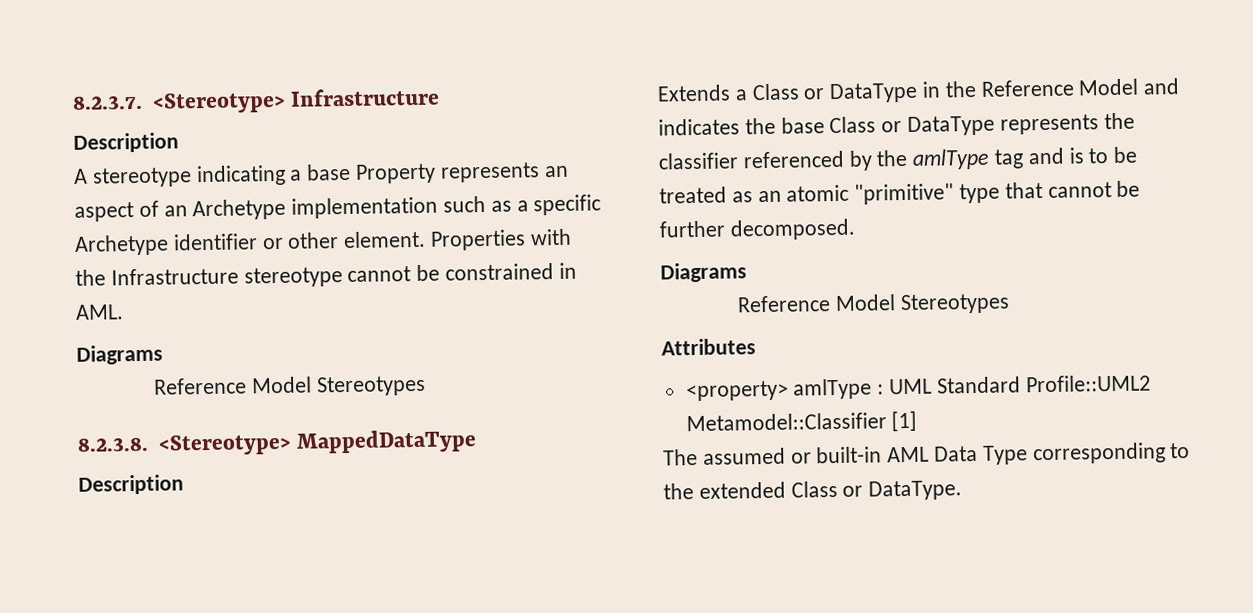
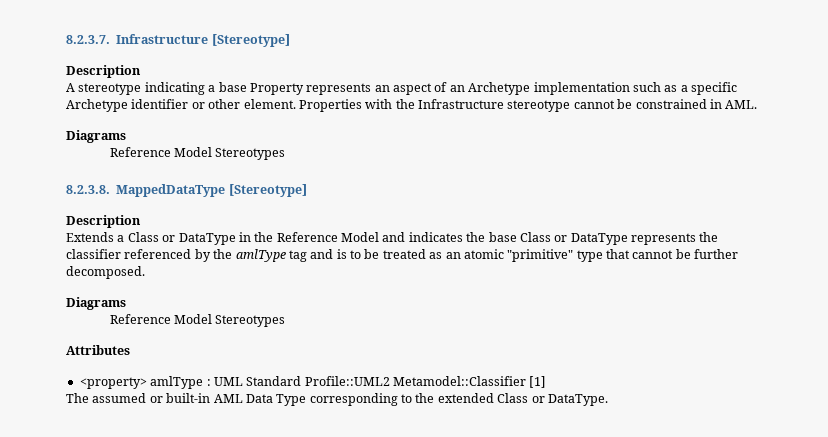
[151,87,441,114] <Stereotype> Infrastructure -> [116,34,290,47] Infrastructure [Stereotype]
[157,433,292,456] <Stereotype> -> (110, 189) none
(478, 441) none -> [228,184,307,197] [Stereotype]

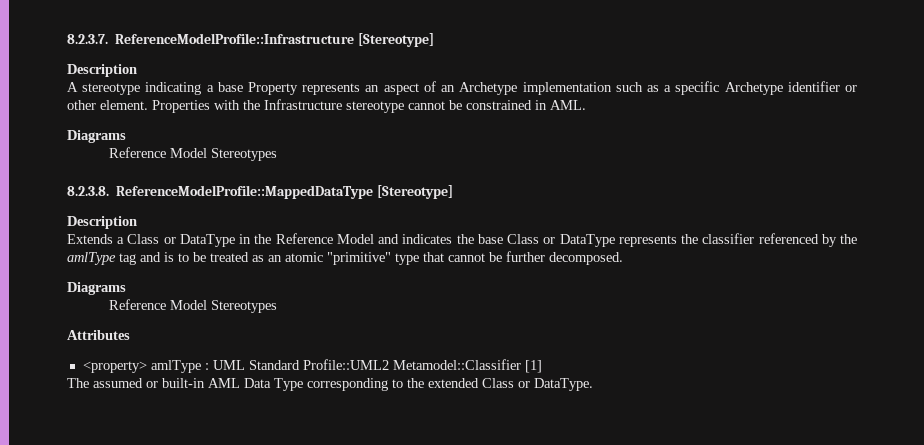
[116,34,209,44] Infrastructure -> [115,33,355,44] ReferenceModelProfile::Infrastructure
[116,184,226,197] MappedDataType -> [116,185,374,199] ReferenceModelProfile::MappedDataType

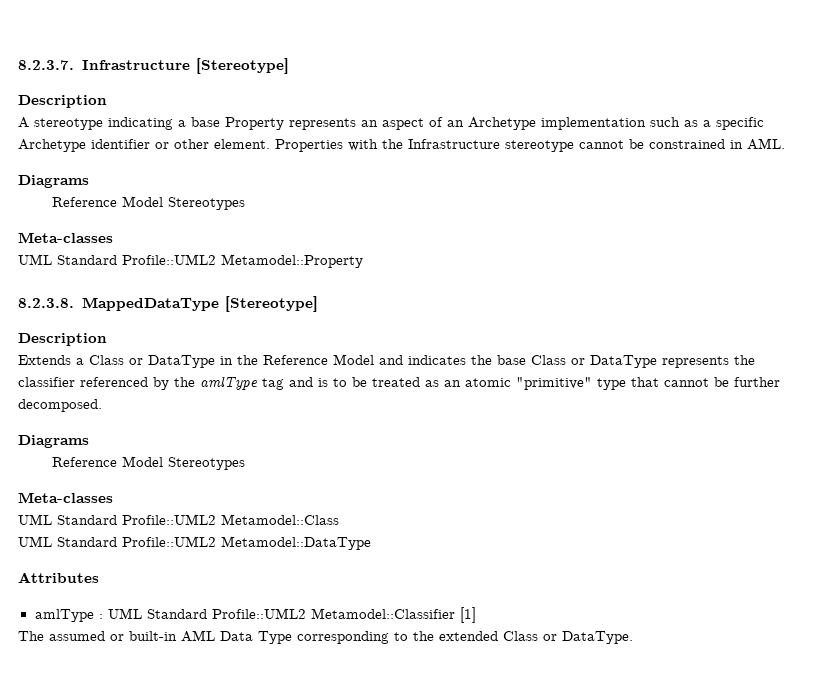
[115,33,355,44] ReferenceModelProfile::Infrastructure -> [81,60,190,70] Infrastructure
(278, 154) none -> [18,232,113,243] [18,254,363,268] // Meta-classes // UML Standard Profile::UML2 Metamodel::Property
[116,185,374,199] ReferenceModelProfile::MappedDataType -> [81,297,219,311] MappedDataType
(278, 306) none -> [18,492,113,503] [18,514,339,525] [18,536,371,550] // Meta-classes // UML Standard Profile::UML2 Metamodel::Class // UML Standard Profile::UML2 Metamodel::DataType
[82,361,147,373] <property> -> (99, 577) none

